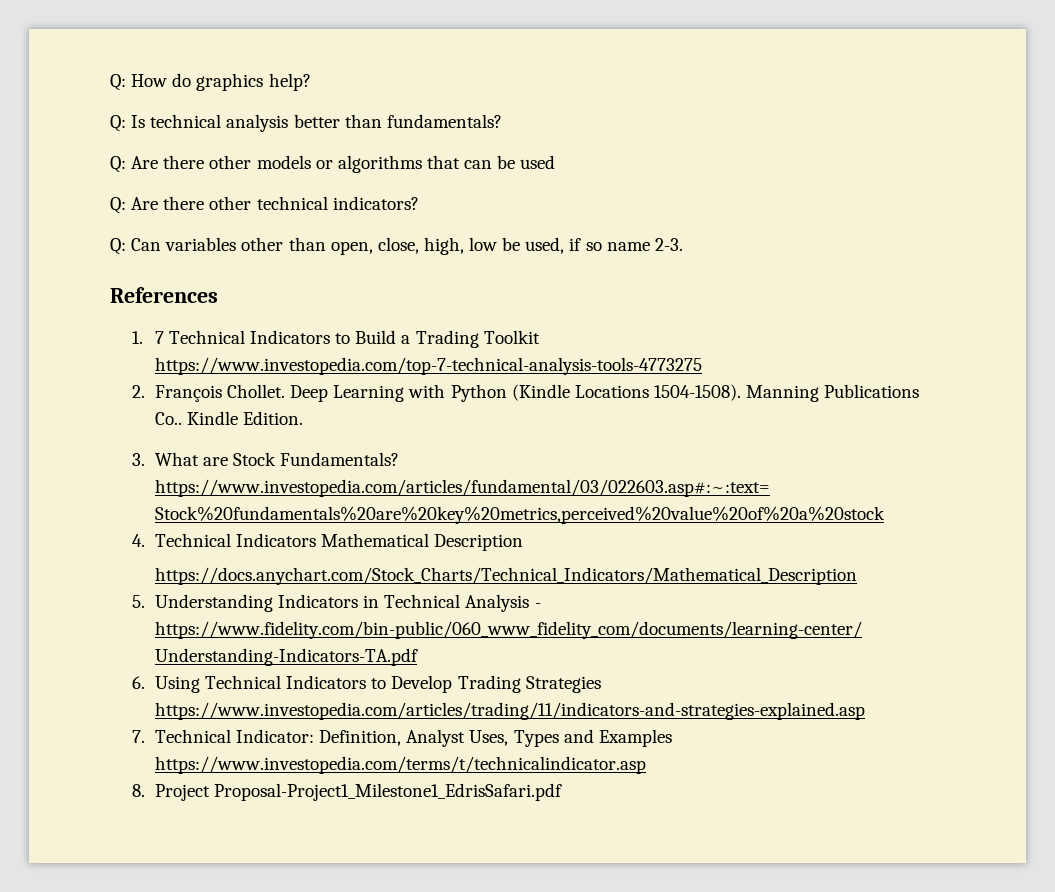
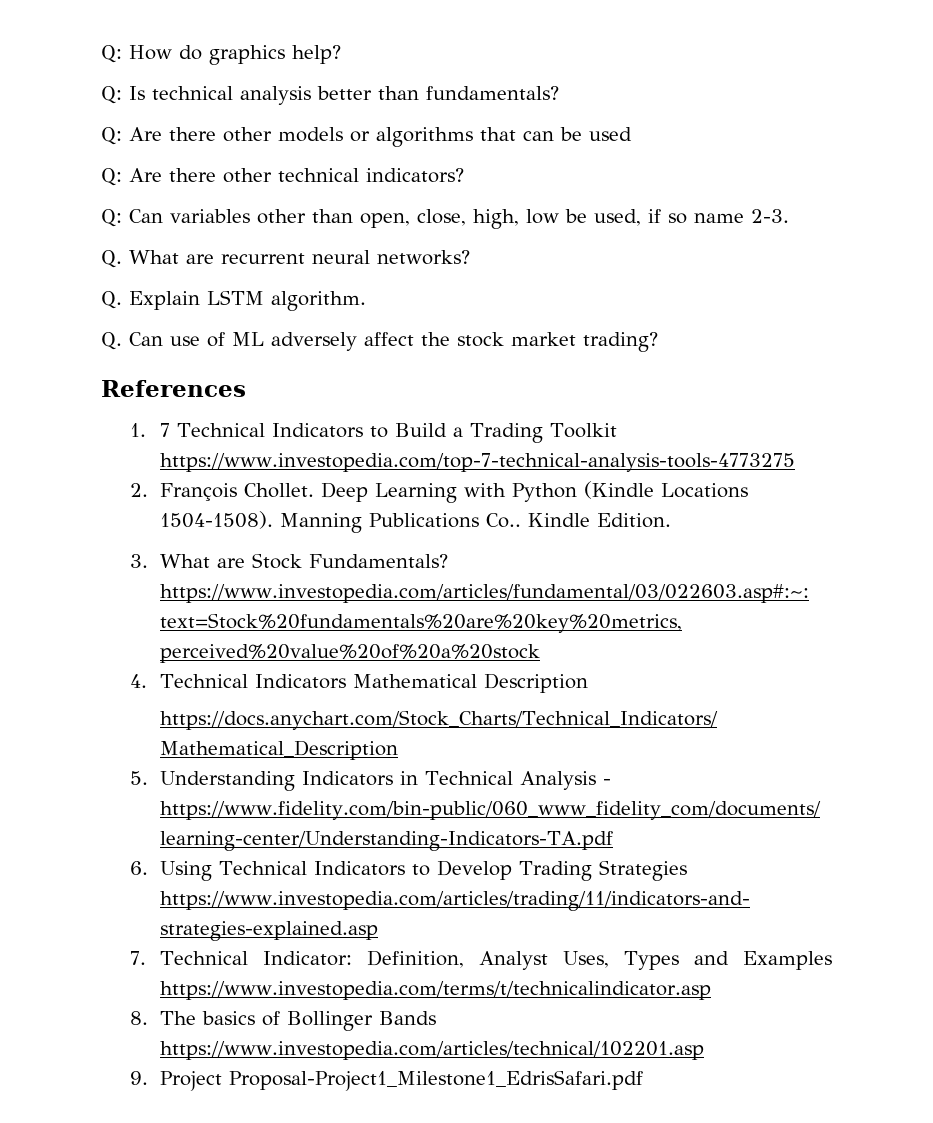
(683, 244) none -> [101,250,470,268] [101,290,366,311] [101,332,658,352] // Q. What are recurrent neural networks? // Q. Explain LSTM algorithm. // Q. Can use of ML adversely affect the stock market trading?
(146, 790) none -> [159,1011,436,1031] [159,1041,704,1060] [130,1071,149,1085] The basics of Bollinger Bands https://www.investopedia.com/articles/technical/102201.asp // 9.

